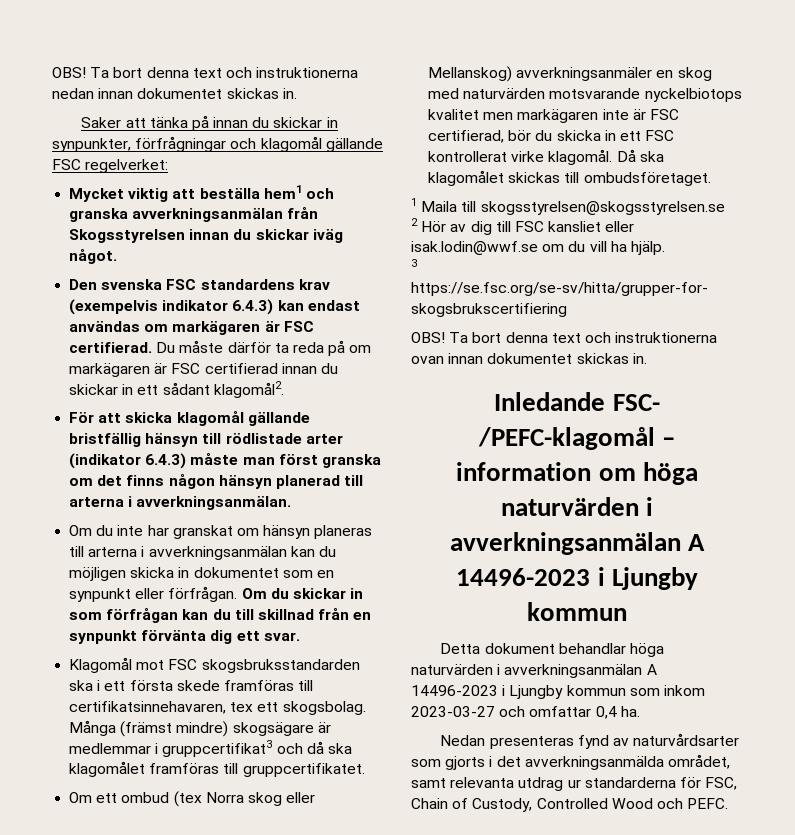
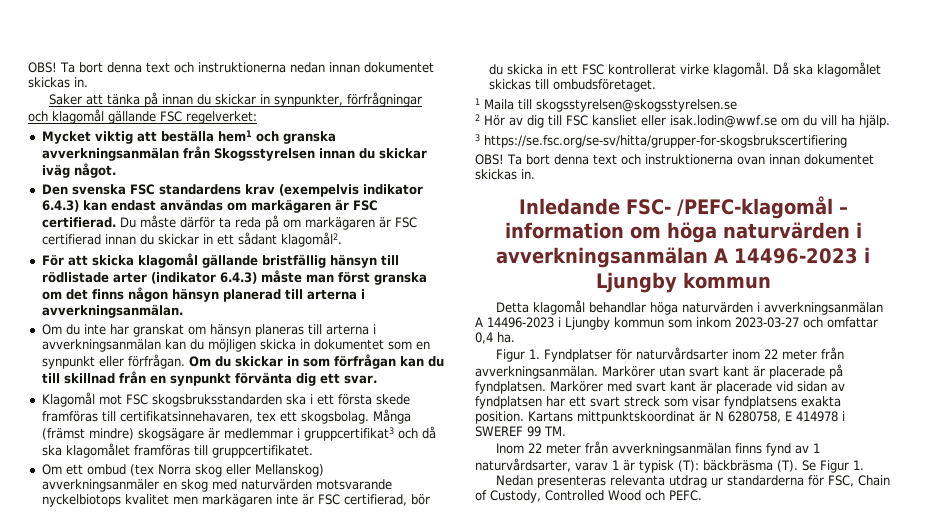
[484,643,555,654] dokument -> [533,300,586,315] klagomål
[440,733,740,749] [411,754,730,770] [411,778,446,788] Nedan presenteras fynd av naturvårdsarter som gjorts i det avverkningsanmälda området, samt -> [496,347,845,362] [475,364,843,379] [475,381,845,394] [475,396,841,409] [475,411,845,424] [475,426,566,437] [496,441,821,456] [475,458,864,473] [496,475,607,488] Figur 1. Fyndplatser för naturvårdsarter inom 22 meter från avverkningsanmälan. Markörer utan svart kant är placerade på fyndplatsen. Markörer med svart kant är placerade vid sidan av fyndplatsen har ett svart streck som visar fyndplatsens exakta position. Kartans mittpunktskoordinat är N 6280758, E 414978 i SWEREF 99 TM. // Inom 22 meter från avverkningsanmälan finns fynd av 1 naturvårdsarter, varav 1 är typisk (T): bäckbräsma (T). Se Figur 1. // Nedan presenteras

